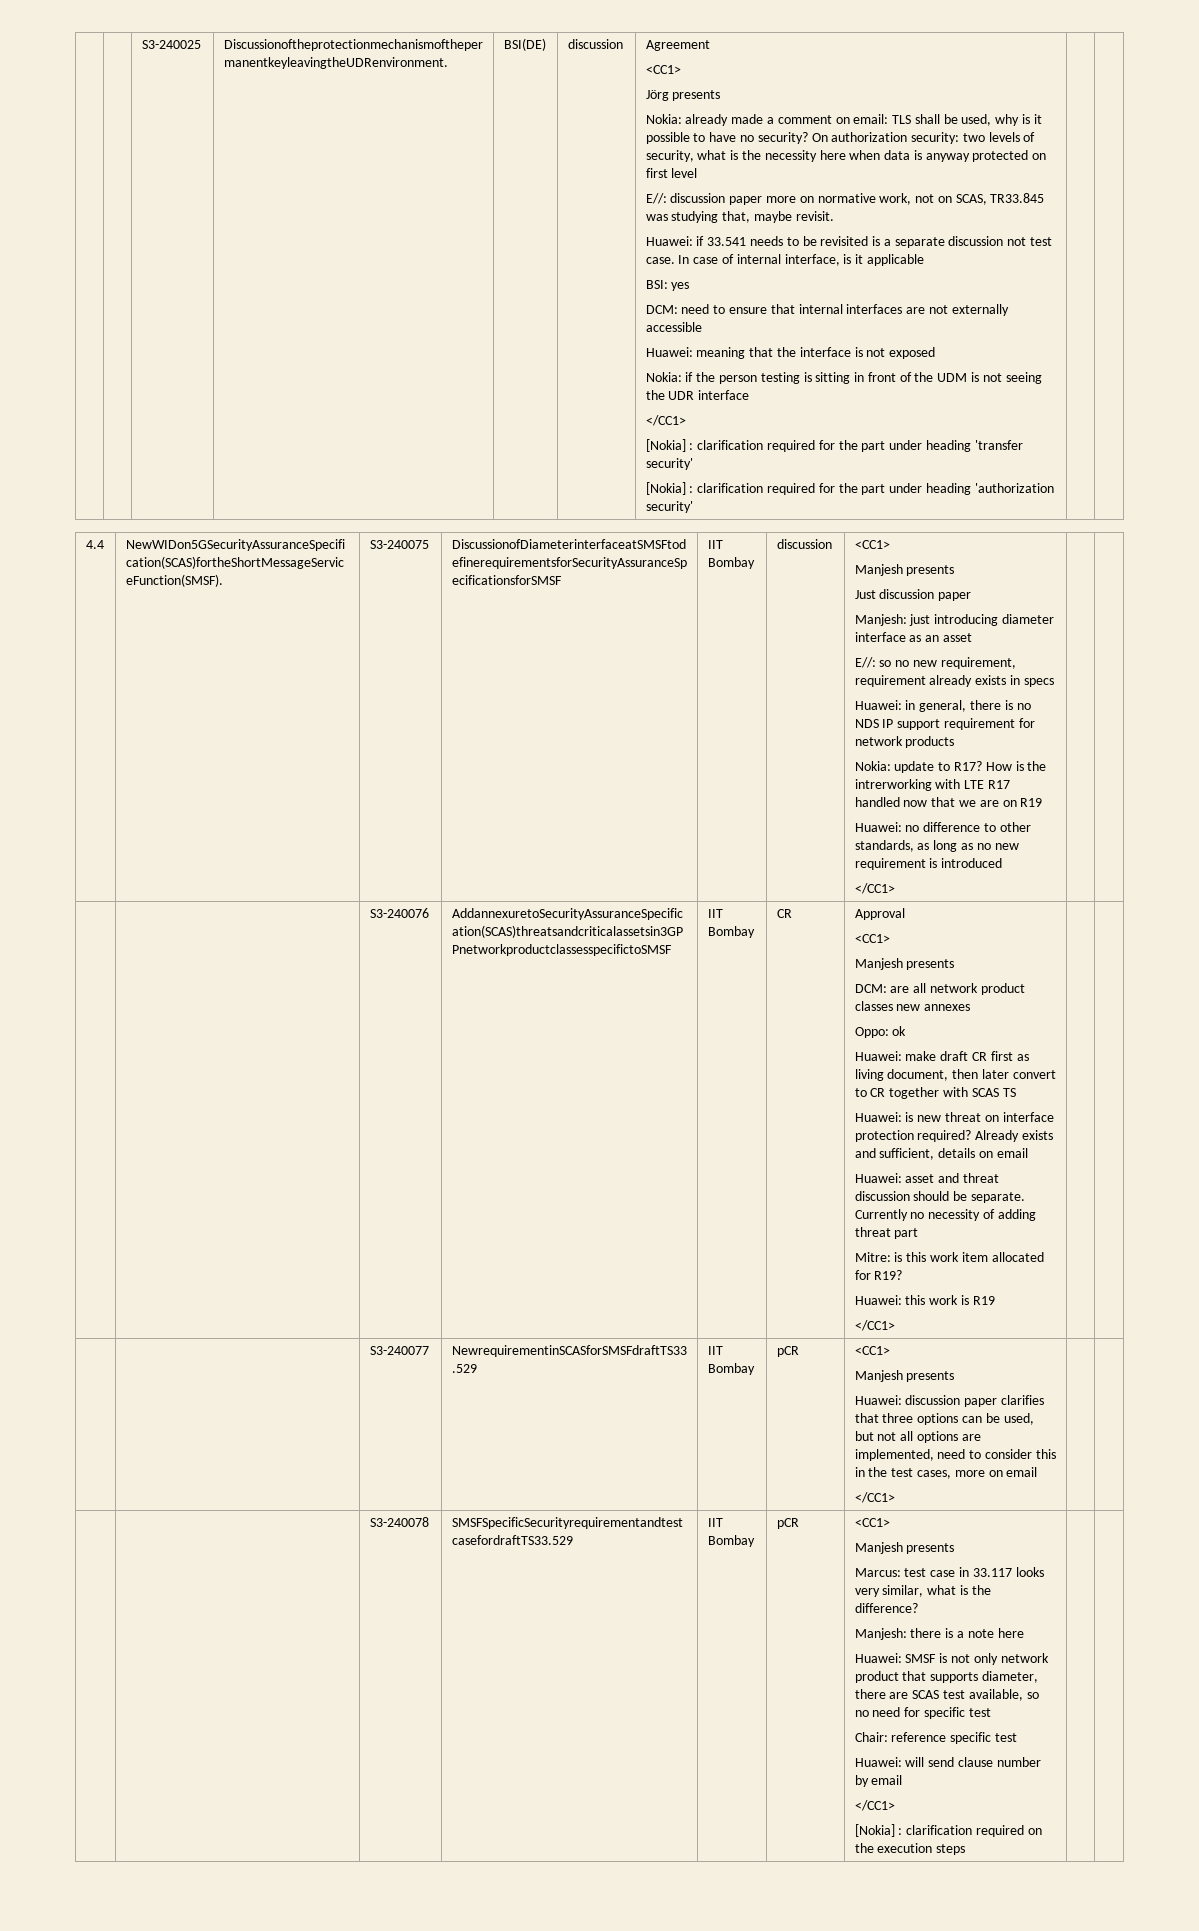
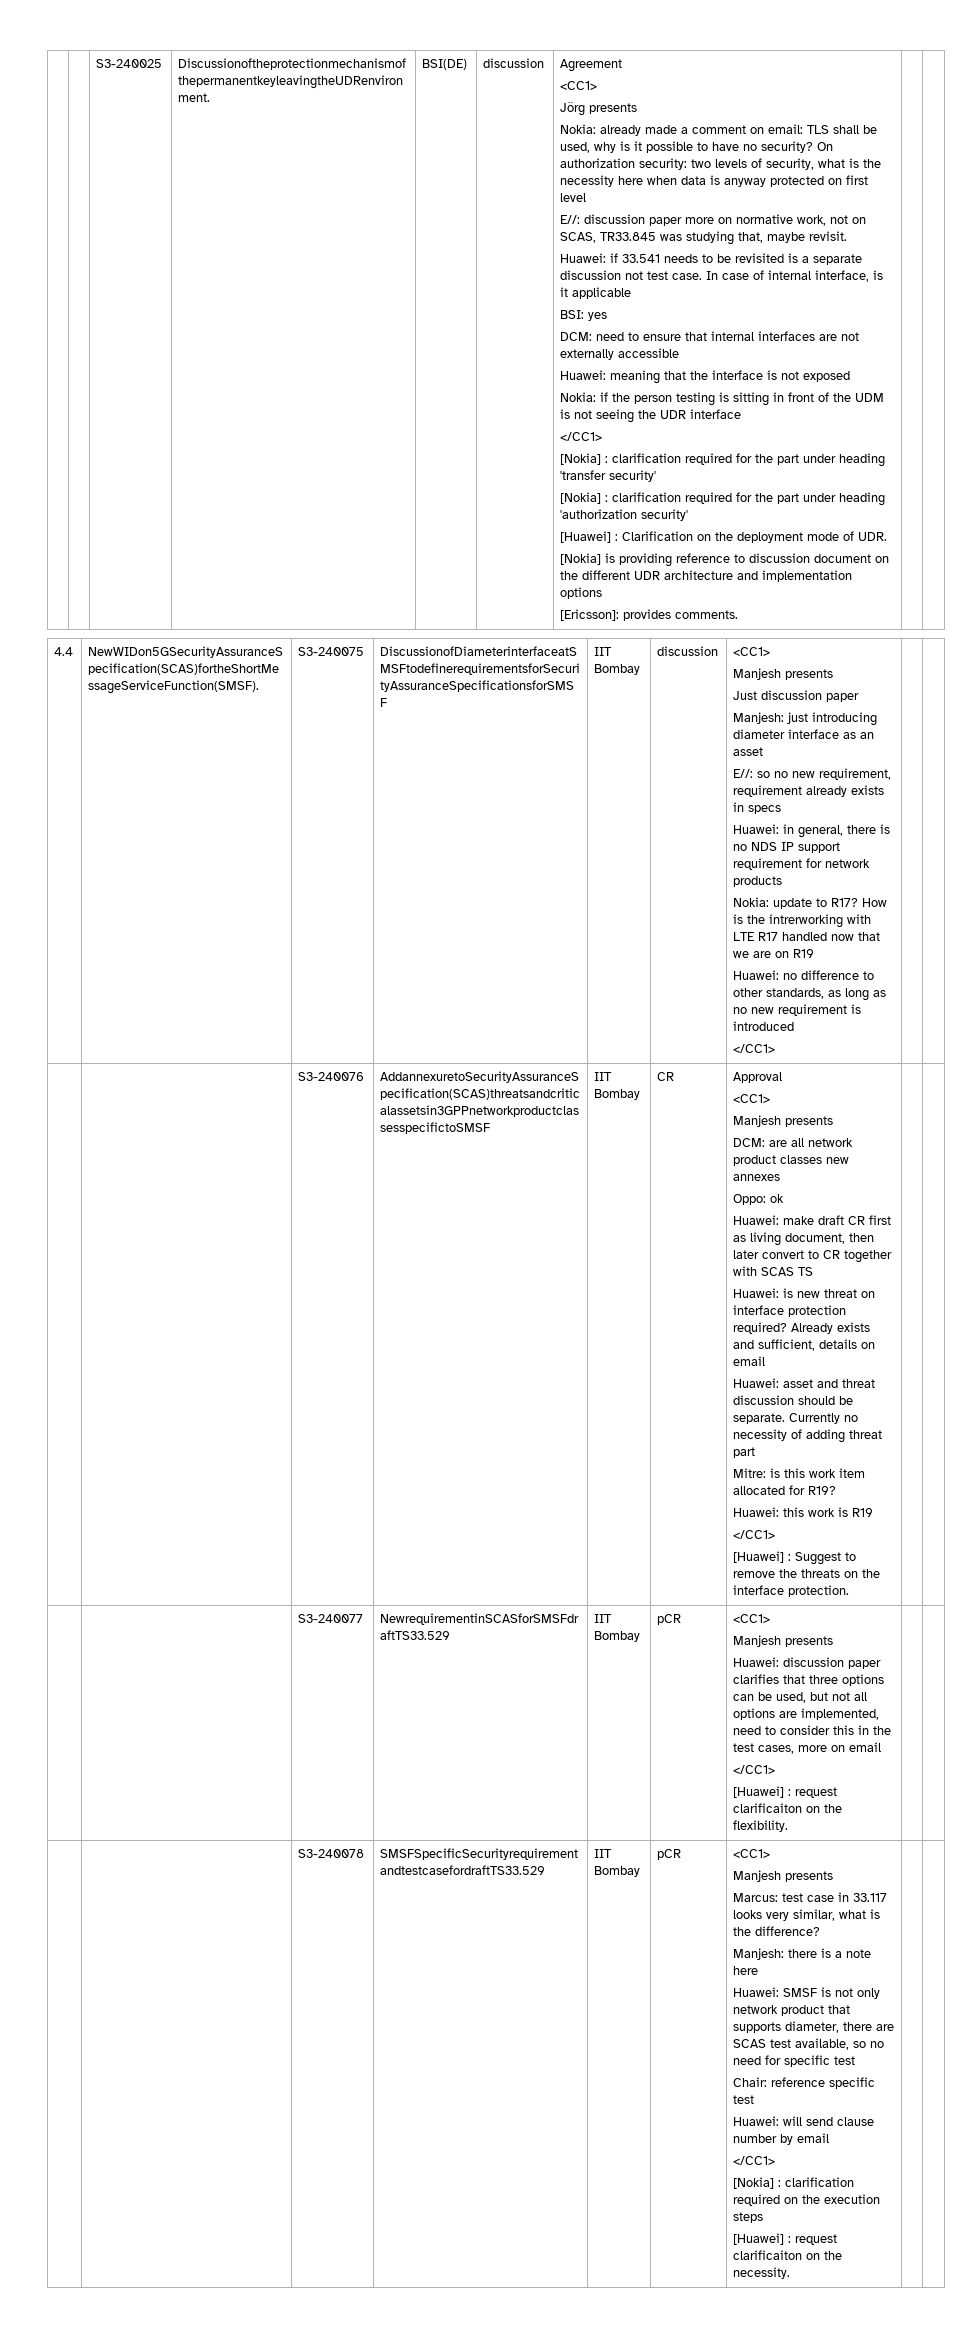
(693, 507) none -> [560,531,888,543] [560,553,890,567] [560,570,853,582] [560,587,603,599] [560,609,739,621] // [Huawei] : Clarification on the deployment mode of UDR. // [Nokia] is providing reference to discussion document on the different UDR architecture and implementation options // [Ericsson]: provides comments.
(895, 1325) none -> [733,1551,857,1565] [733,1569,881,1578] [733,1585,850,1597] // [Huawei] : Suggest to remove the threats on the interface protection.
(895, 1497) none -> [733,1786,838,1798] [733,1803,843,1813] [733,1820,789,1832] // [Huawei] : request clarificaiton on the flexibility.
(966, 1849) none -> [733,2233,838,2245] [733,2250,843,2260] [733,2267,791,2279] // [Huawei] : request clarificaiton on the necessity.

